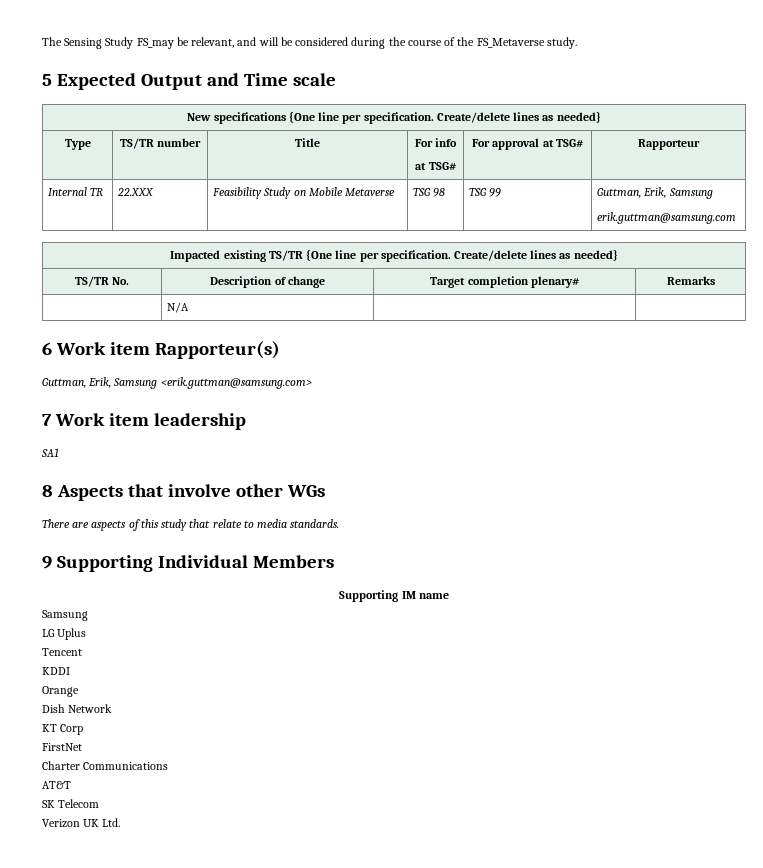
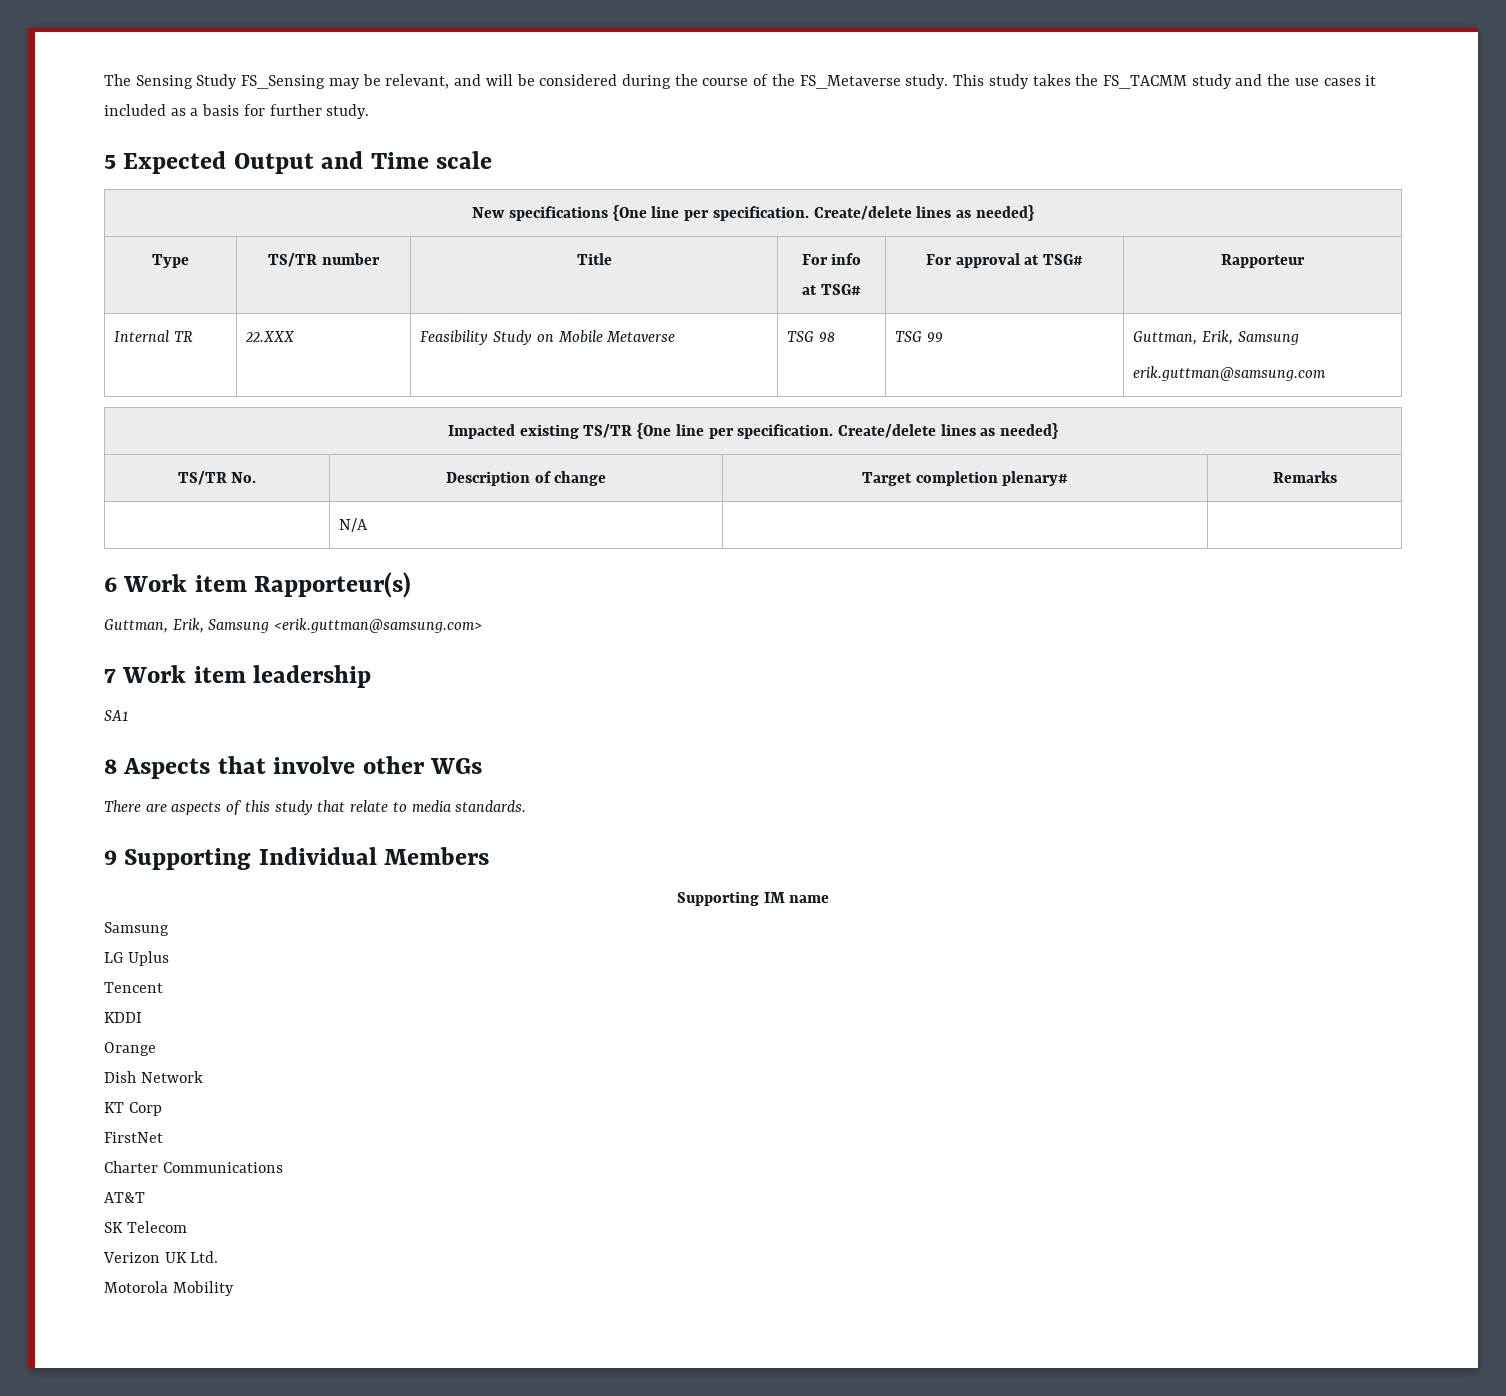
[136,38,174,49] FS_may -> [241,75,360,89] FS_Sensing may
(577, 43) none -> [953,74,1377,89] [104,104,370,119] This study takes the FS_TACMM study and the use cases it included as a basis for further study.
(121, 822) none -> [104,1281,234,1296] // Motorola Mobility

